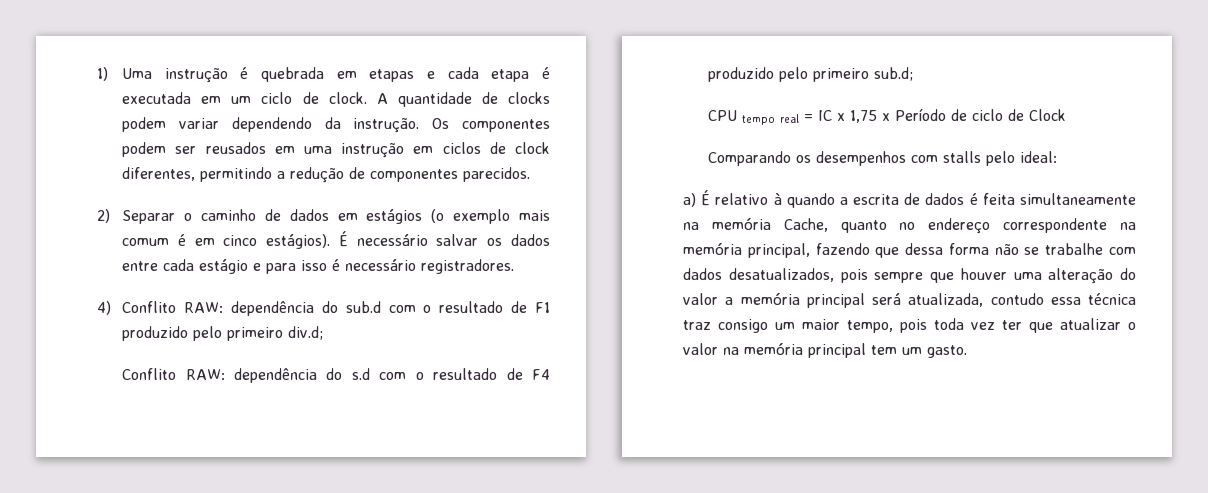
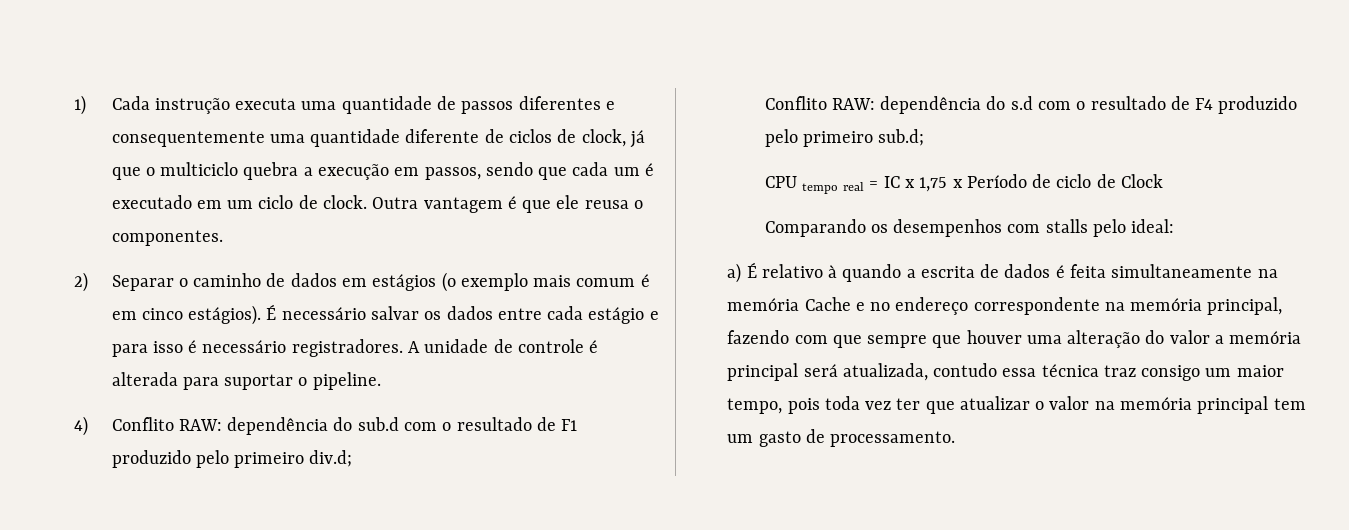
[122,67,550,83] [122,92,192,104] Uma instrução é quebrada em etapas e cada etapa é executada -> [111,96,615,114] [111,129,645,148] [111,162,654,180] [111,195,192,209] Cada instrução executa uma quantidade de passos diferentes e consequentemente uma quantidade diferente de ciclos de clock, já que o multiciclo quebra a execução em passos, sendo que cada um é executado
[376,92,550,107] [122,117,550,133] [122,142,550,158] [122,167,531,183] A quantidade de clocks podem variar dependendo da instrução. Os componentes podem ser reusados em uma instrução em ciclos de clock diferentes, permitindo a redução de componentes parecidos. -> [372,195,643,213] [111,230,223,246] Outra vantagem é que ele reusa o componentes.
(515, 266) none -> [408,339,599,353] [111,372,381,390] A unidade de controle é alterada para suportar o pipeline.
[783,218,887,233] Cache, quanto -> [804,297,865,311] Cache e
[875,243,1136,258] [683,268,868,283] que dessa forma não se trabalhe com dados desatualizados, pois -> [794,335,862,348] com que
[927,345,968,358] gasto. -> [758,429,956,447] gasto de processamento.

